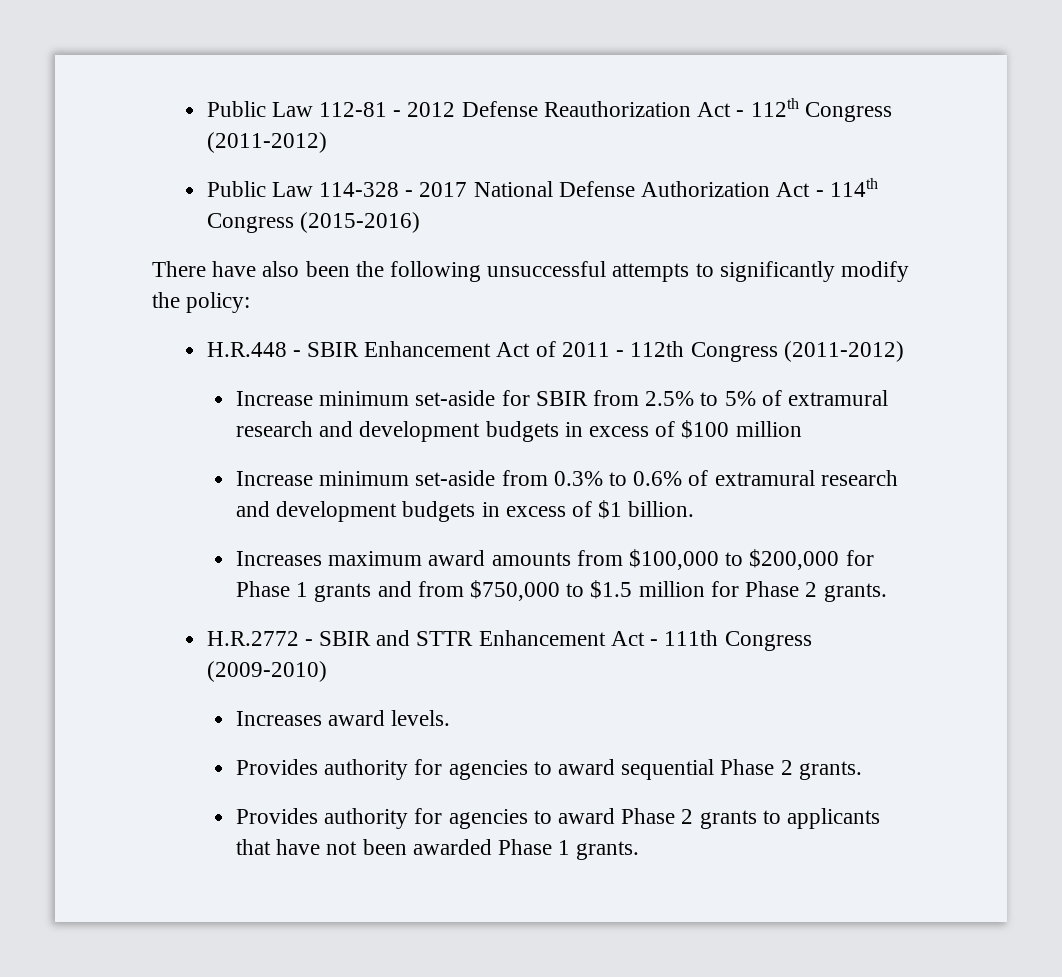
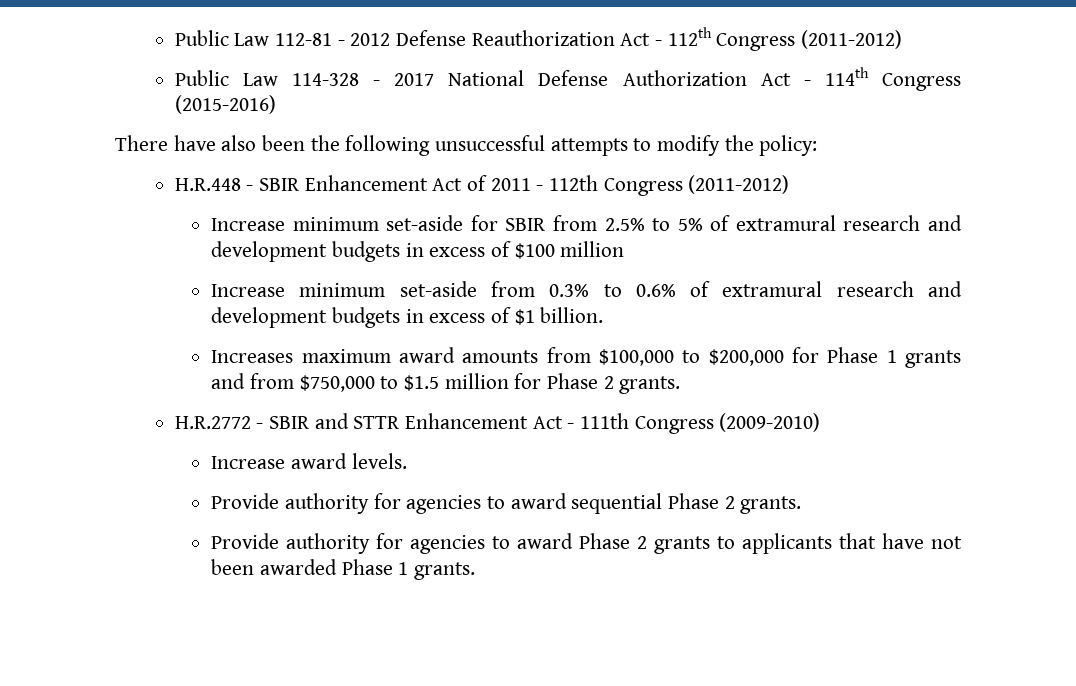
[719,261,835,282] significantly -> (652, 144) none
[235,711,322,726] Increases -> [211,456,286,469] Increase
[235,759,318,775] Provides -> [211,493,280,509] Provide
[235,808,318,824] Provides -> [211,533,280,549] Provide

